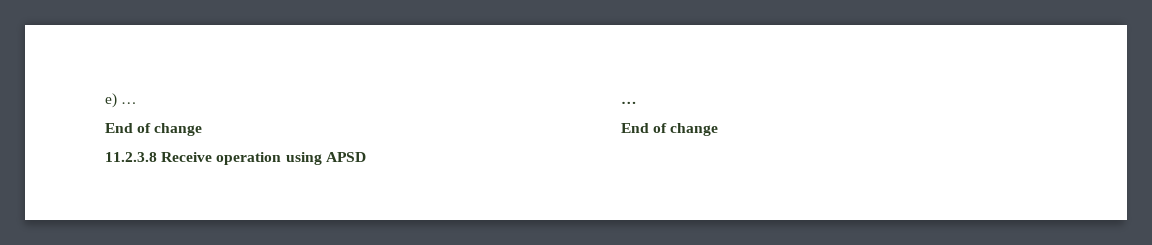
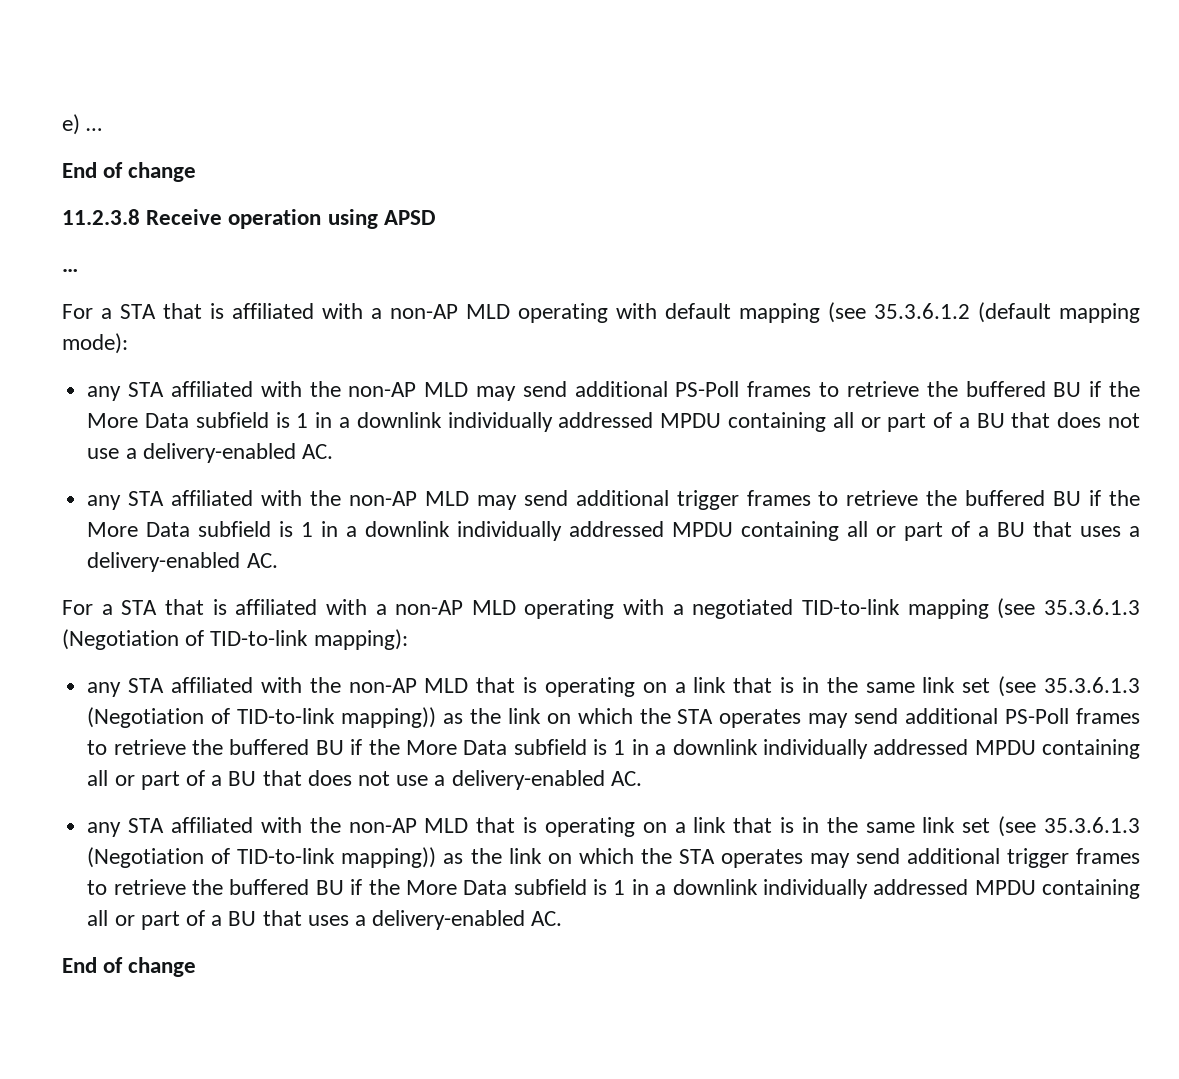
(637, 102) none -> [62,302,1140,323] [62,333,128,354] [87,381,1141,401] [87,412,1140,432] [87,443,333,463] [87,490,1140,510] [87,521,1141,541] [87,552,278,572] [62,598,1140,619] [62,629,408,650] [87,676,1141,697] [87,707,1141,728] [87,739,1141,759] [87,770,642,790] [87,816,1141,837] [87,847,1141,868] [87,879,1141,899] [87,910,563,930] // For a STA that is affiliated with a non-AP MLD operating with default mapping (see 35.3.6.1.2 (default mapping mode): // any STA affiliated with the non-AP MLD may send additional PS-Poll frames to retrieve the buffered BU if the More Data subfield is 1 in a downlink individually addressed MPDU containing all or part of a BU that does not use a delivery-enabled AC. // any STA affiliated with the non-AP MLD may send additional trigger frames to retrieve the buffered BU if the More Data subfield is 1 in a downlink individually addressed MPDU containing all or part of a BU that uses a delivery-enabled AC. // For a STA that is affiliated with a non-AP MLD operating with a negotiated TID-to-link mapping (see 35.3.6.1.3 (Negotiation of TID-to-link mapping): // any STA affiliated with the non-AP MLD that is operating on a link that is in the same link set (see 35.3.6.1.3 (Negotiation of TID-to-link mapping)) as the link on which the STA operates may send additional PS-Poll frames to retrieve the buffered BU if the More Data subfield is 1 in a downlink individually addressed MPDU containing all or part of a BU that does not use a delivery-enabled AC. // any STA affiliated with the non-AP MLD that is operating on a link that is in the same link set (see 35.3.6.1.3 (Negotiation of TID-to-link mapping)) as the link on which the STA operates may send additional trigger frames to retrieve the buffered BU if the More Data subfield is 1 in a downlink individually addressed MPDU containing all or part of a BU that uses a delivery-enabled AC.

